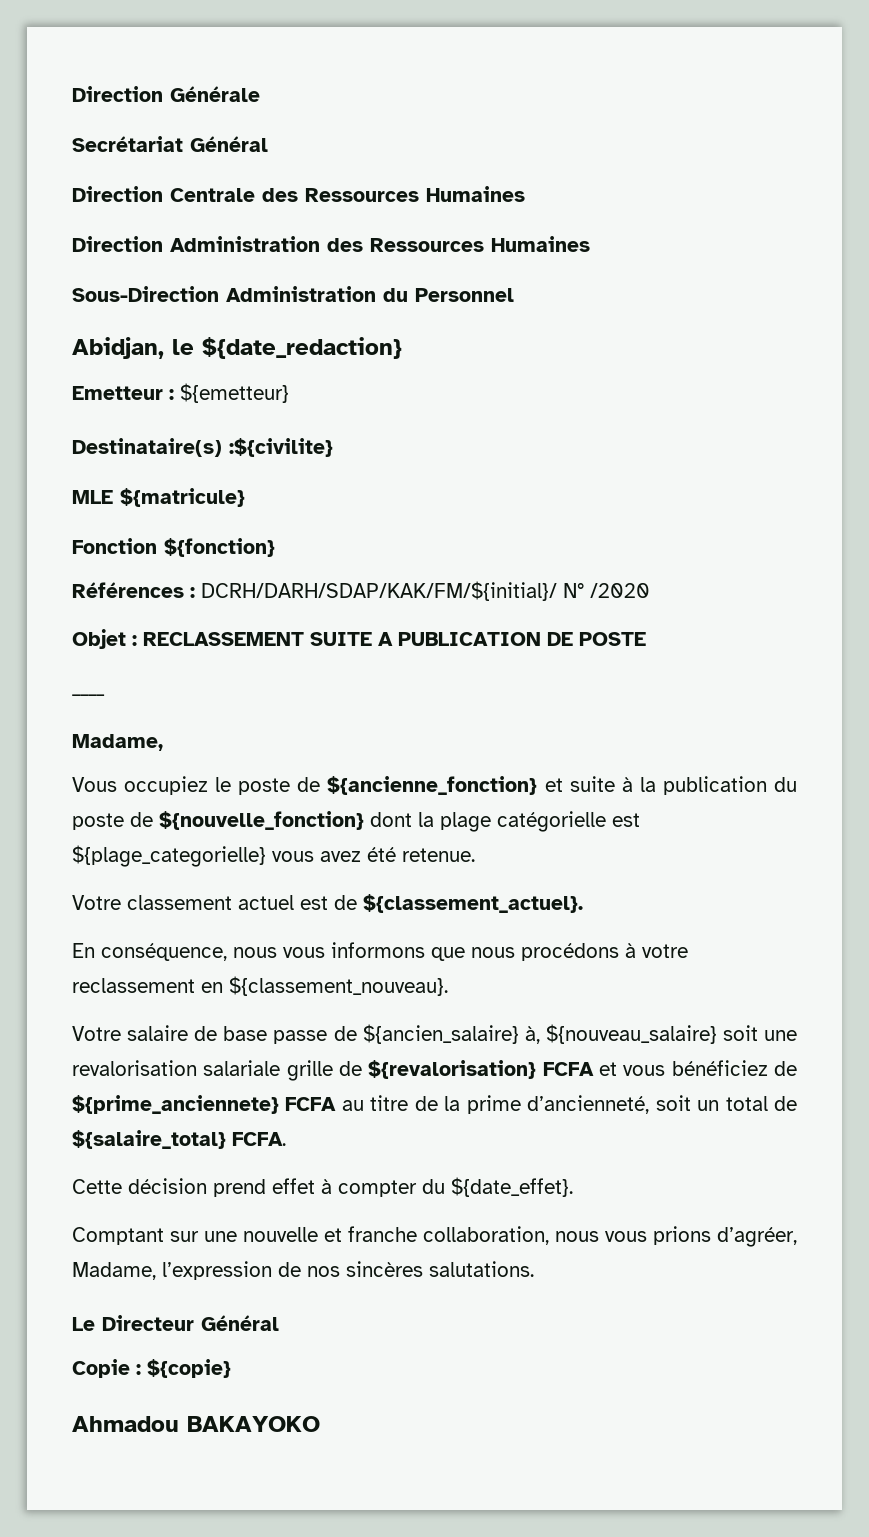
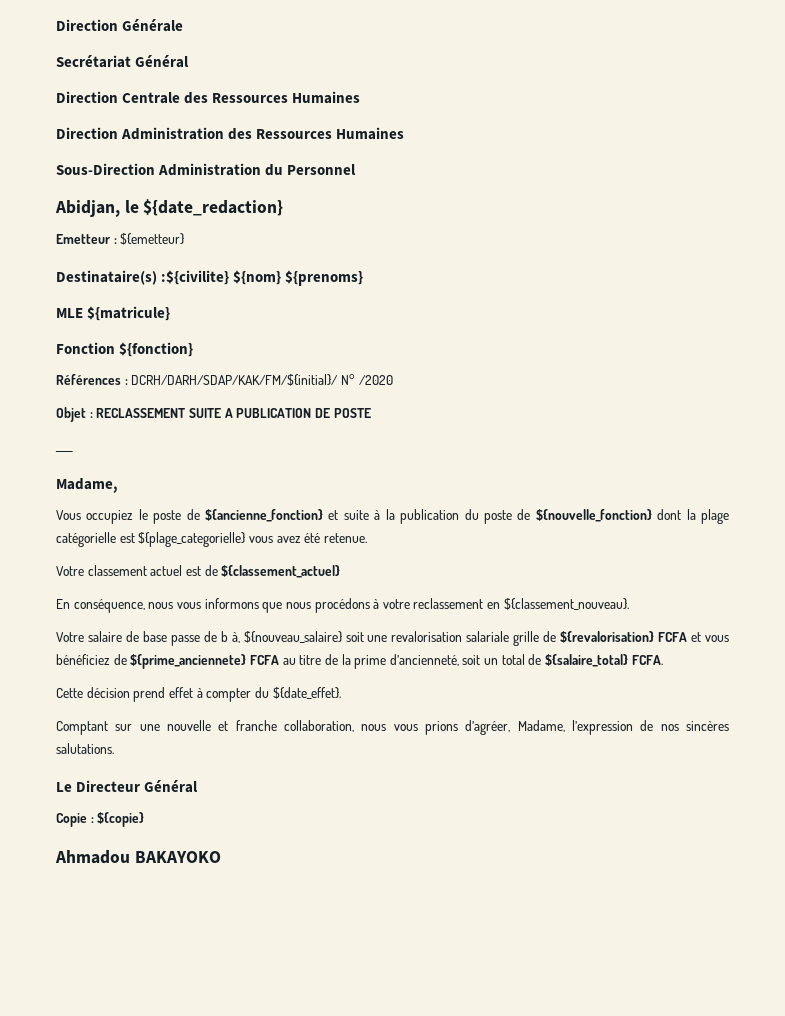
(333, 447) none -> [233,270,364,286] ${nom} ${prenoms}
[363,894,583,913] ${classement_actuel}. -> [221,565,341,578] ${classement_actuel}
[362,1024,519,1044] ${ancien_salaire} -> [220,631,228,642] b

